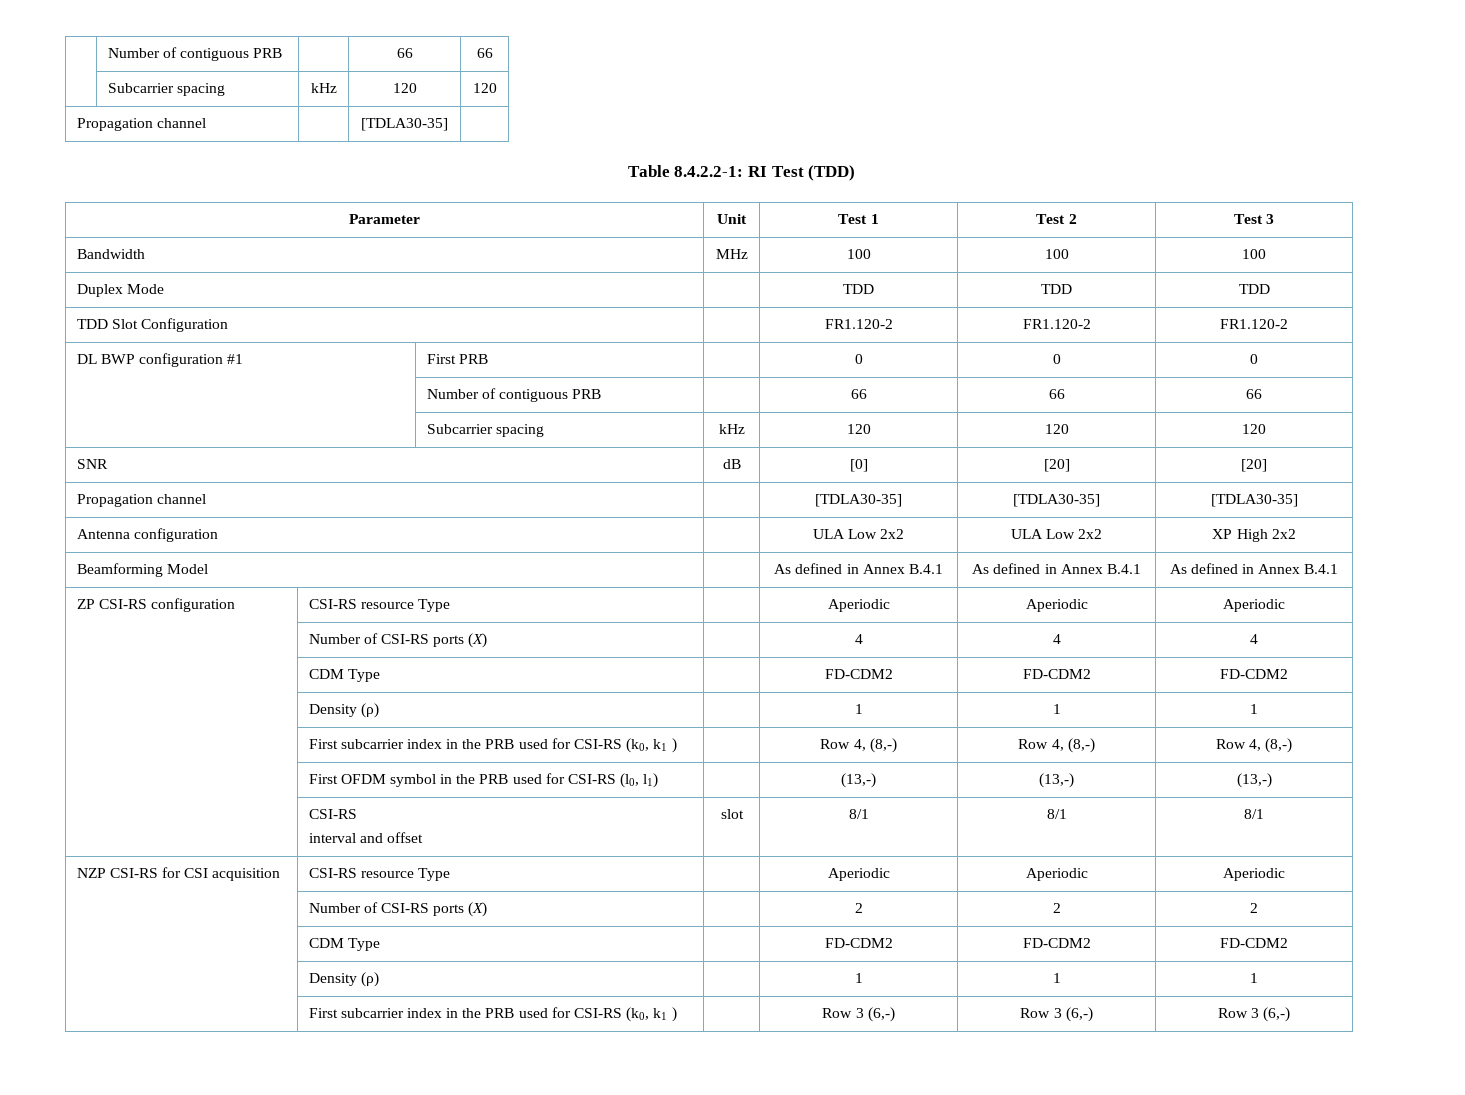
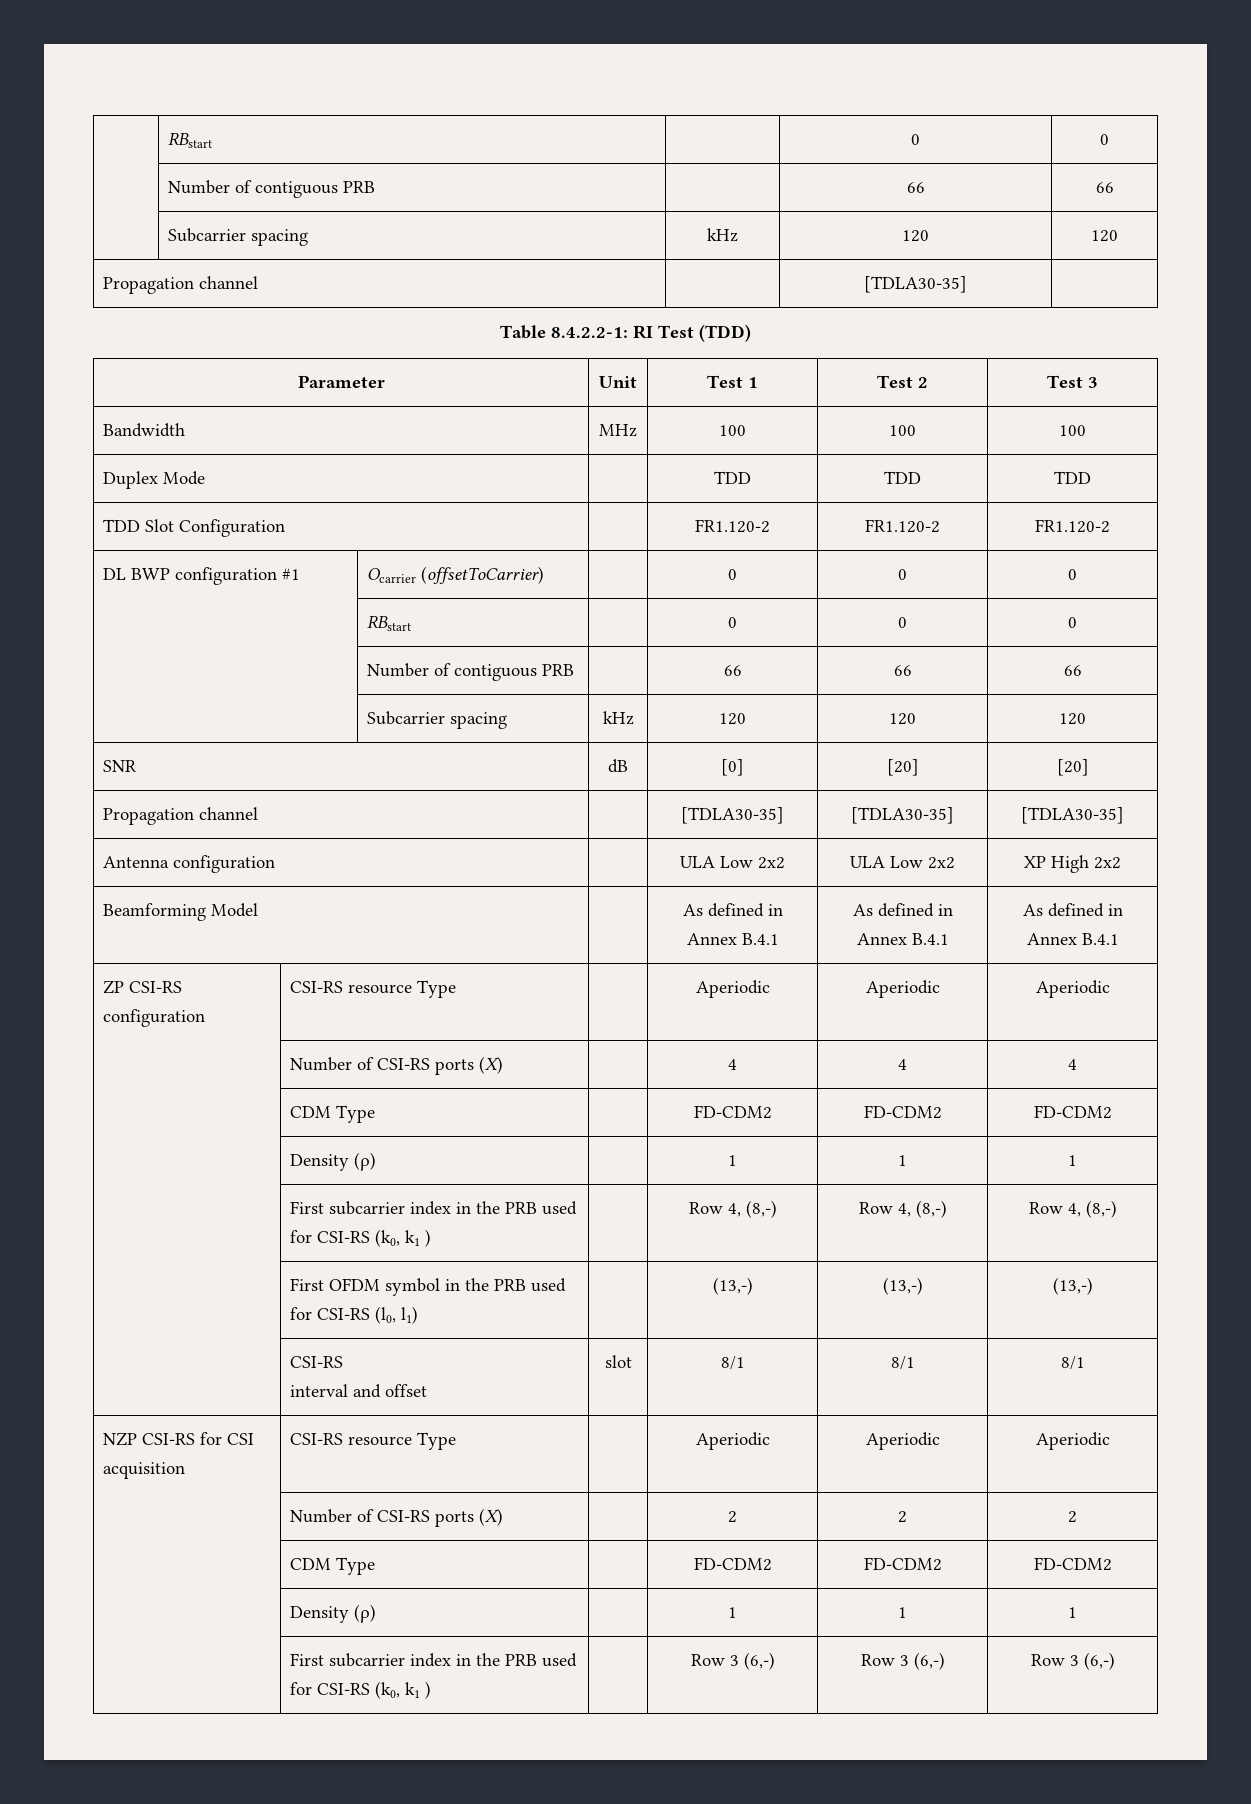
(107, 53) none -> [168,132,213,148] [911,134,920,145] [1100,134,1109,145] | RBstart | | 0 | 0 //
[426,354,488,364] First PRB -> [367,566,545,584] [728,569,737,580] [898,569,907,580] [1068,569,1077,580] [367,615,412,631] Ocarrier (offsetToCarrier) | | 0 | 0 | 0 // | RBstart

